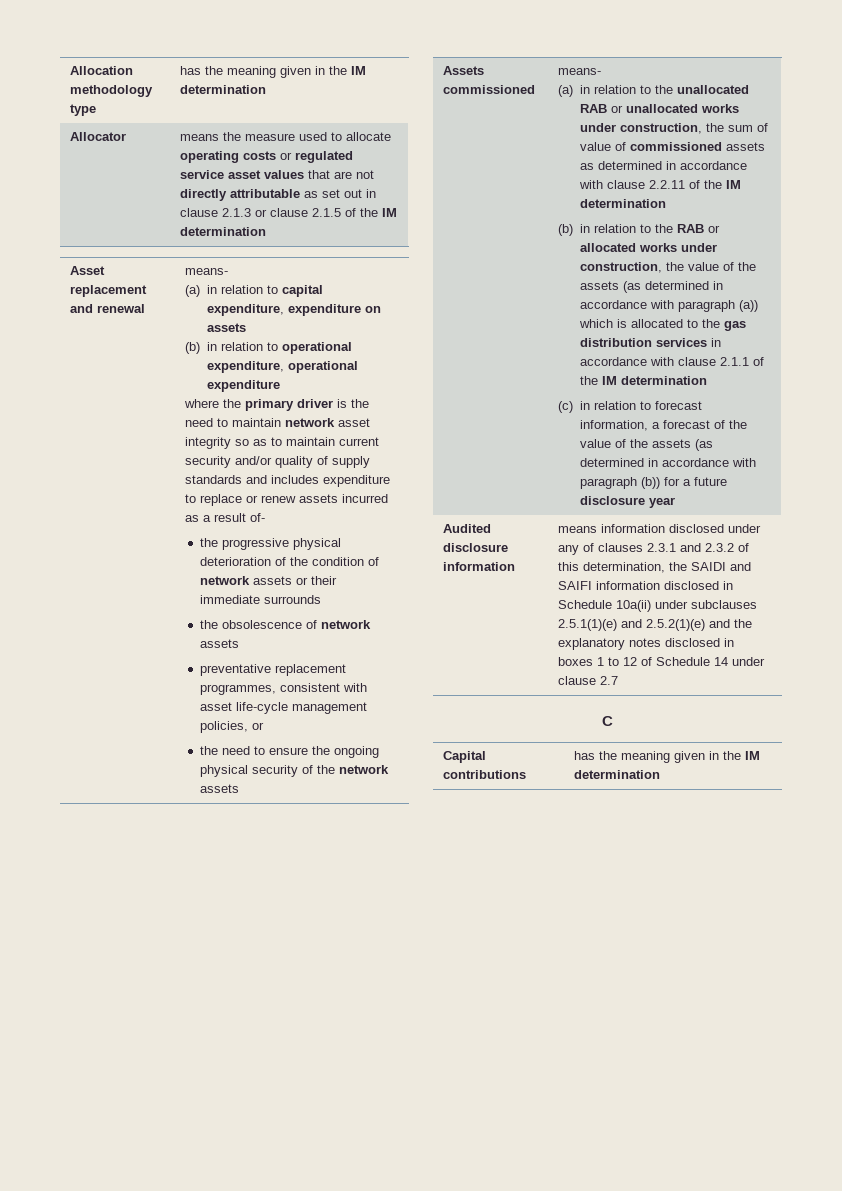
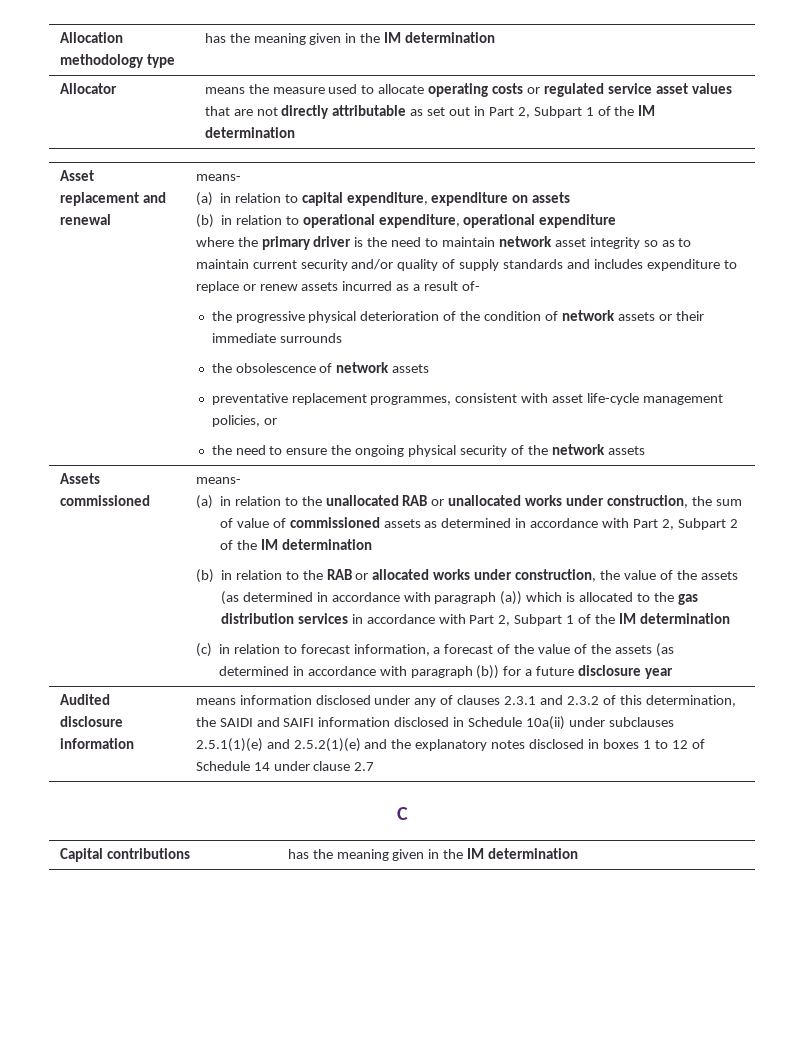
[180,208,342,217] clause 2.1.3 or clause 2.1.5 -> [488,106,594,118] Part 2, Subpart 1
[606,180,685,189] clause 2.2.11 -> [633,518,738,530] Part 2, Subpart 2
[677,357,749,366] clause 2.1.1 -> [469,614,575,626] Part 2, Subpart 1

